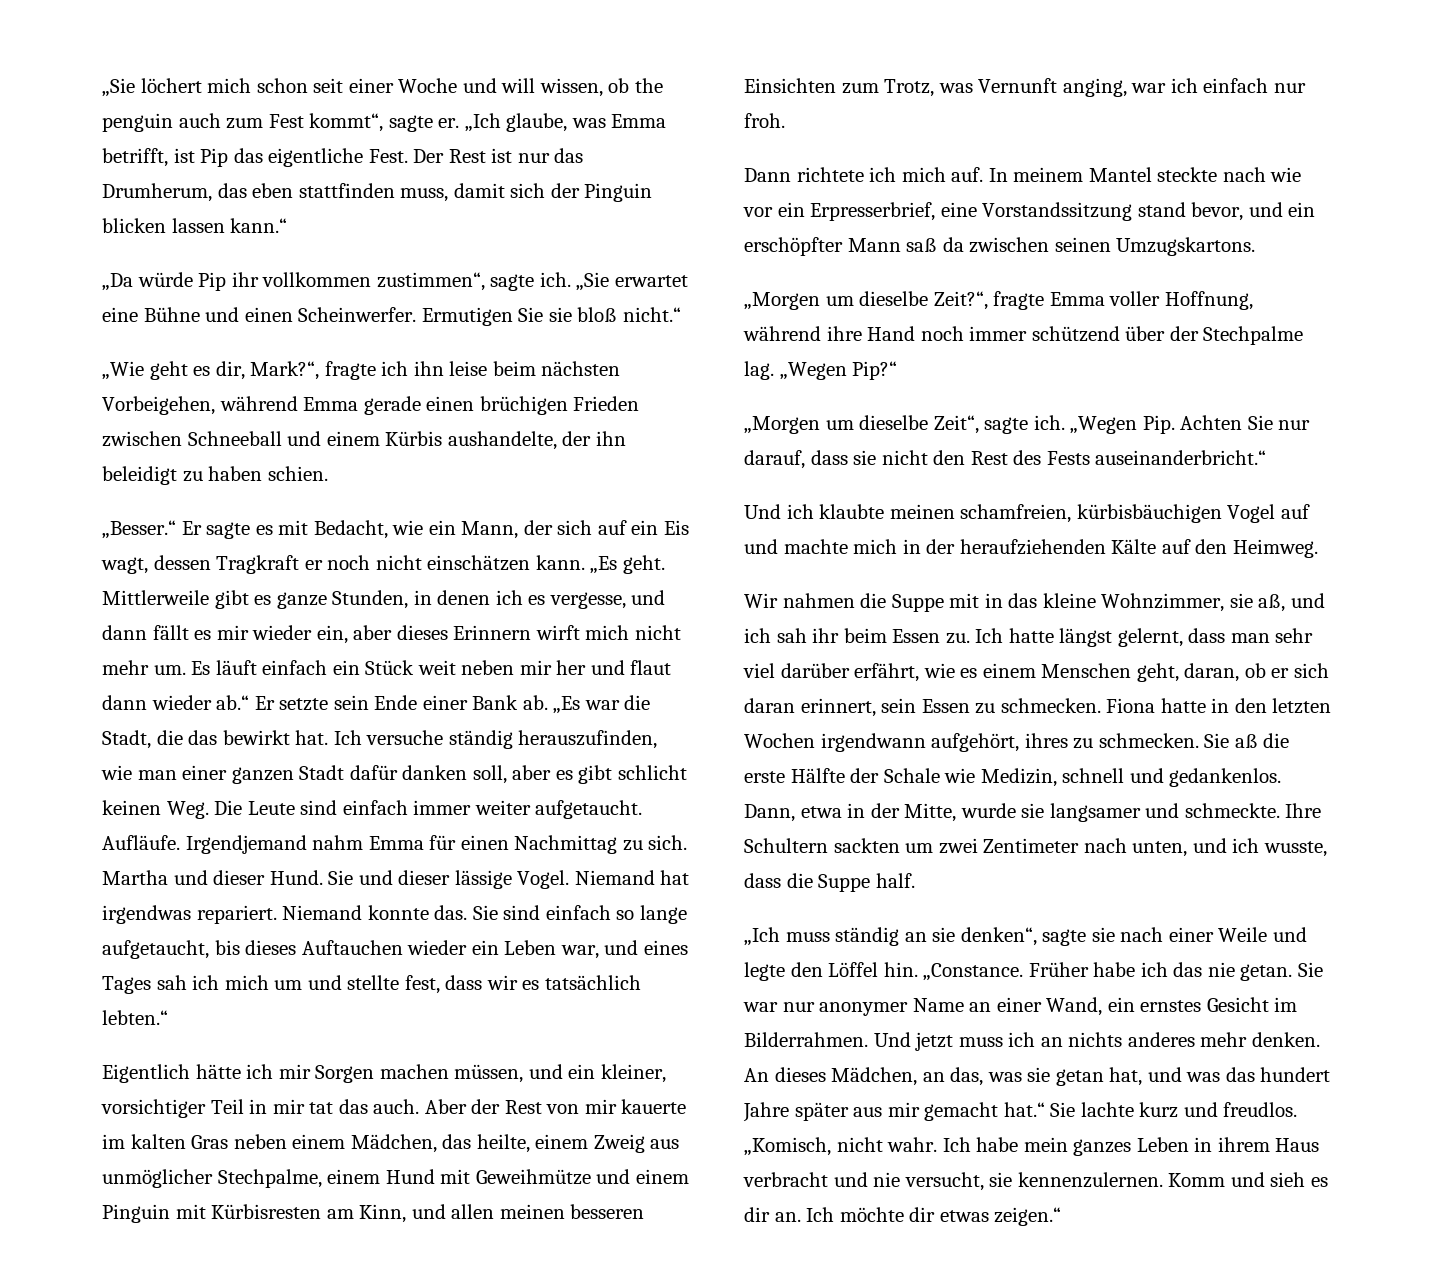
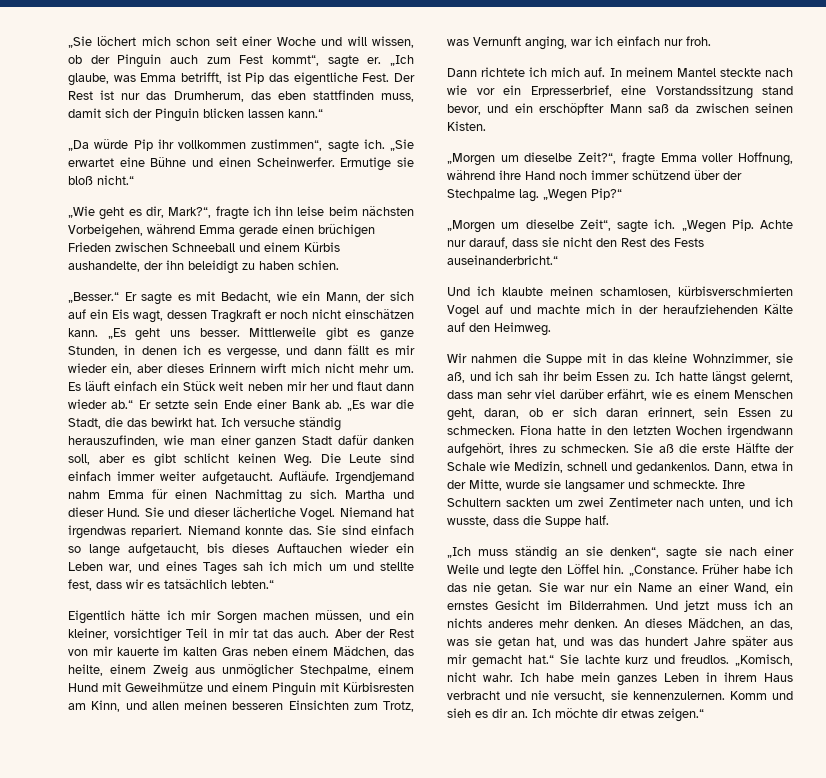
[634,78,663,93] [102,113,173,132] the penguin -> [90,54,162,68] der Pinguin
[421,307,544,326] Ermutigen Sie -> [340,157,392,171] Ermutige
[622,555,665,574] geht. -> [135,328,240,341] geht uns besser.
[454,870,512,889] lässige -> [232,507,296,517] lächerliche
[1116,237,1256,256] Umzugskartons. -> [447,121,486,131] Kisten.
[1180,415,1273,430] Achten Sie -> [760,220,793,229] Achte
[960,504,1222,523] schamfreien, kürbisbäuchigen -> [600,286,793,298] schamlosen, kürbisverschmierten
[819,1002,909,1016] anonymer -> [614,582,633,592] ein

